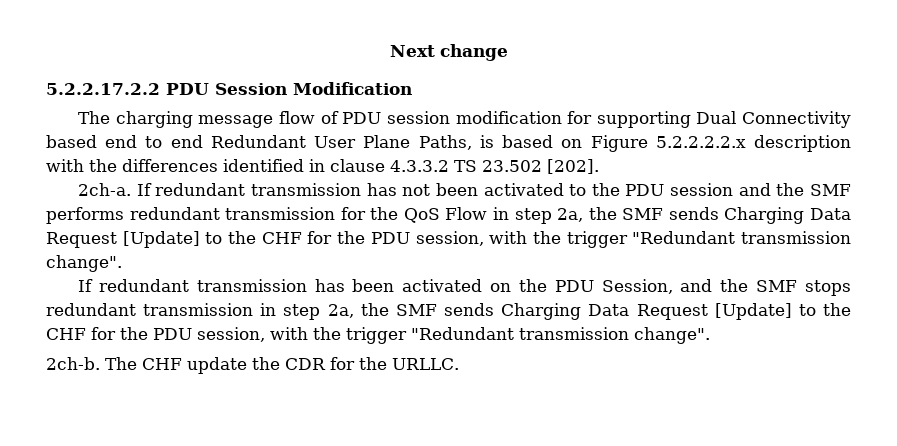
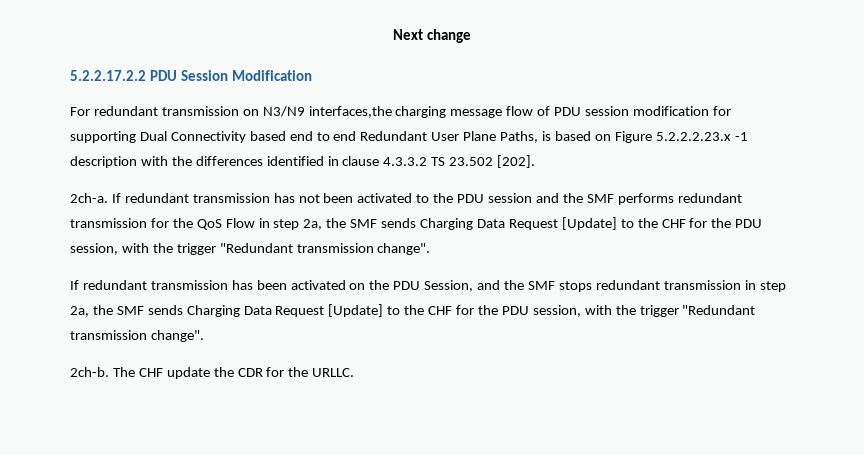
[78,111,111,124] The -> [70,106,392,118] For redundant transmission on N3/N9 interfaces,the
[655,136,746,148] 5.2.2.2.2.x -> [655,132,748,141] 5.2.2.2.23.x -1

